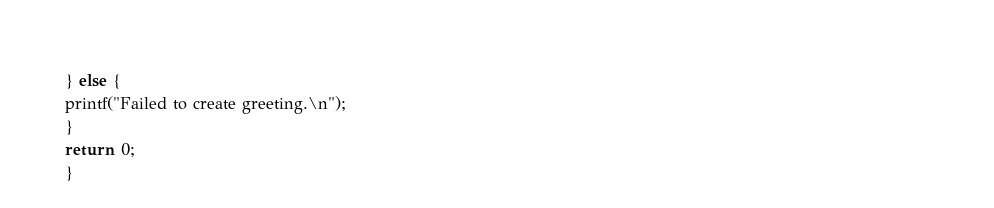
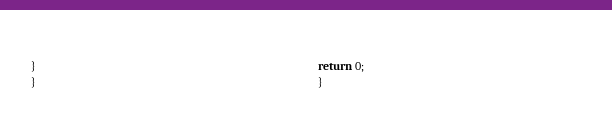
[65,74,121,89] [65,96,346,114] } else { // printf("Failed to create greeting.\n"); -> [31,61,36,72] }

